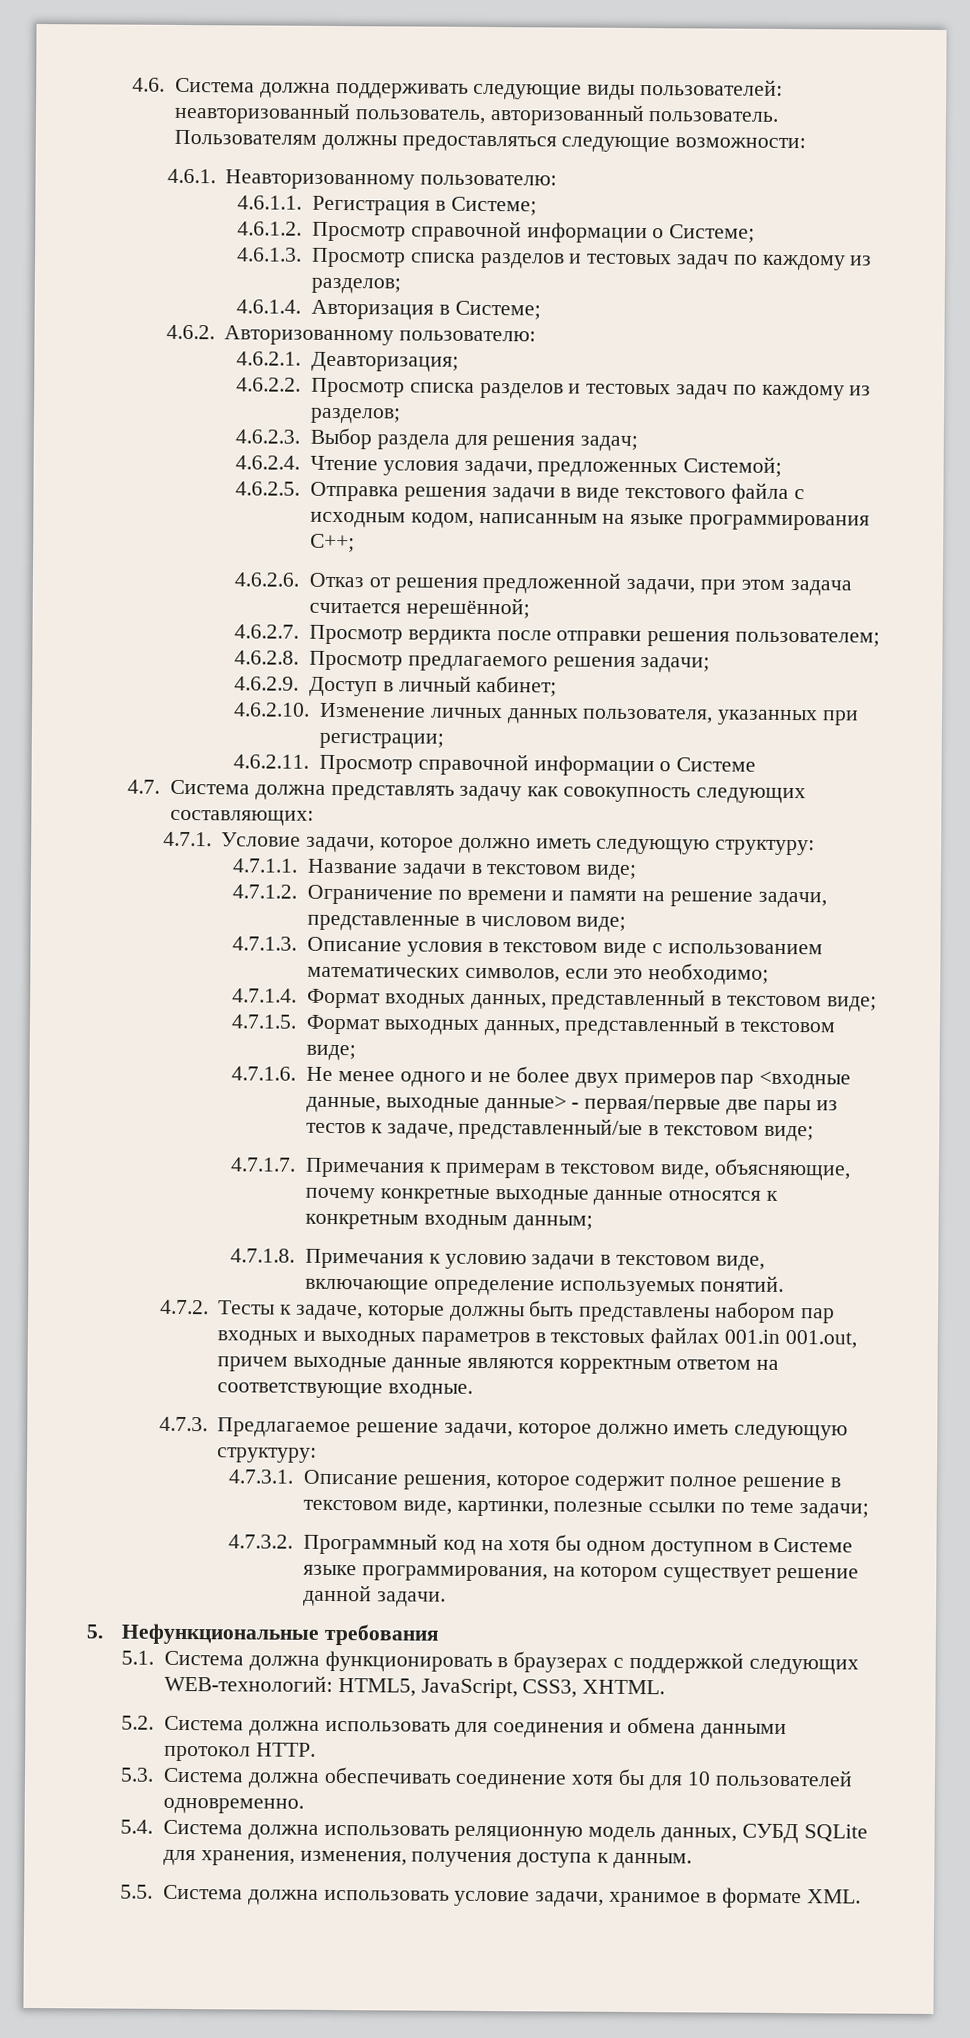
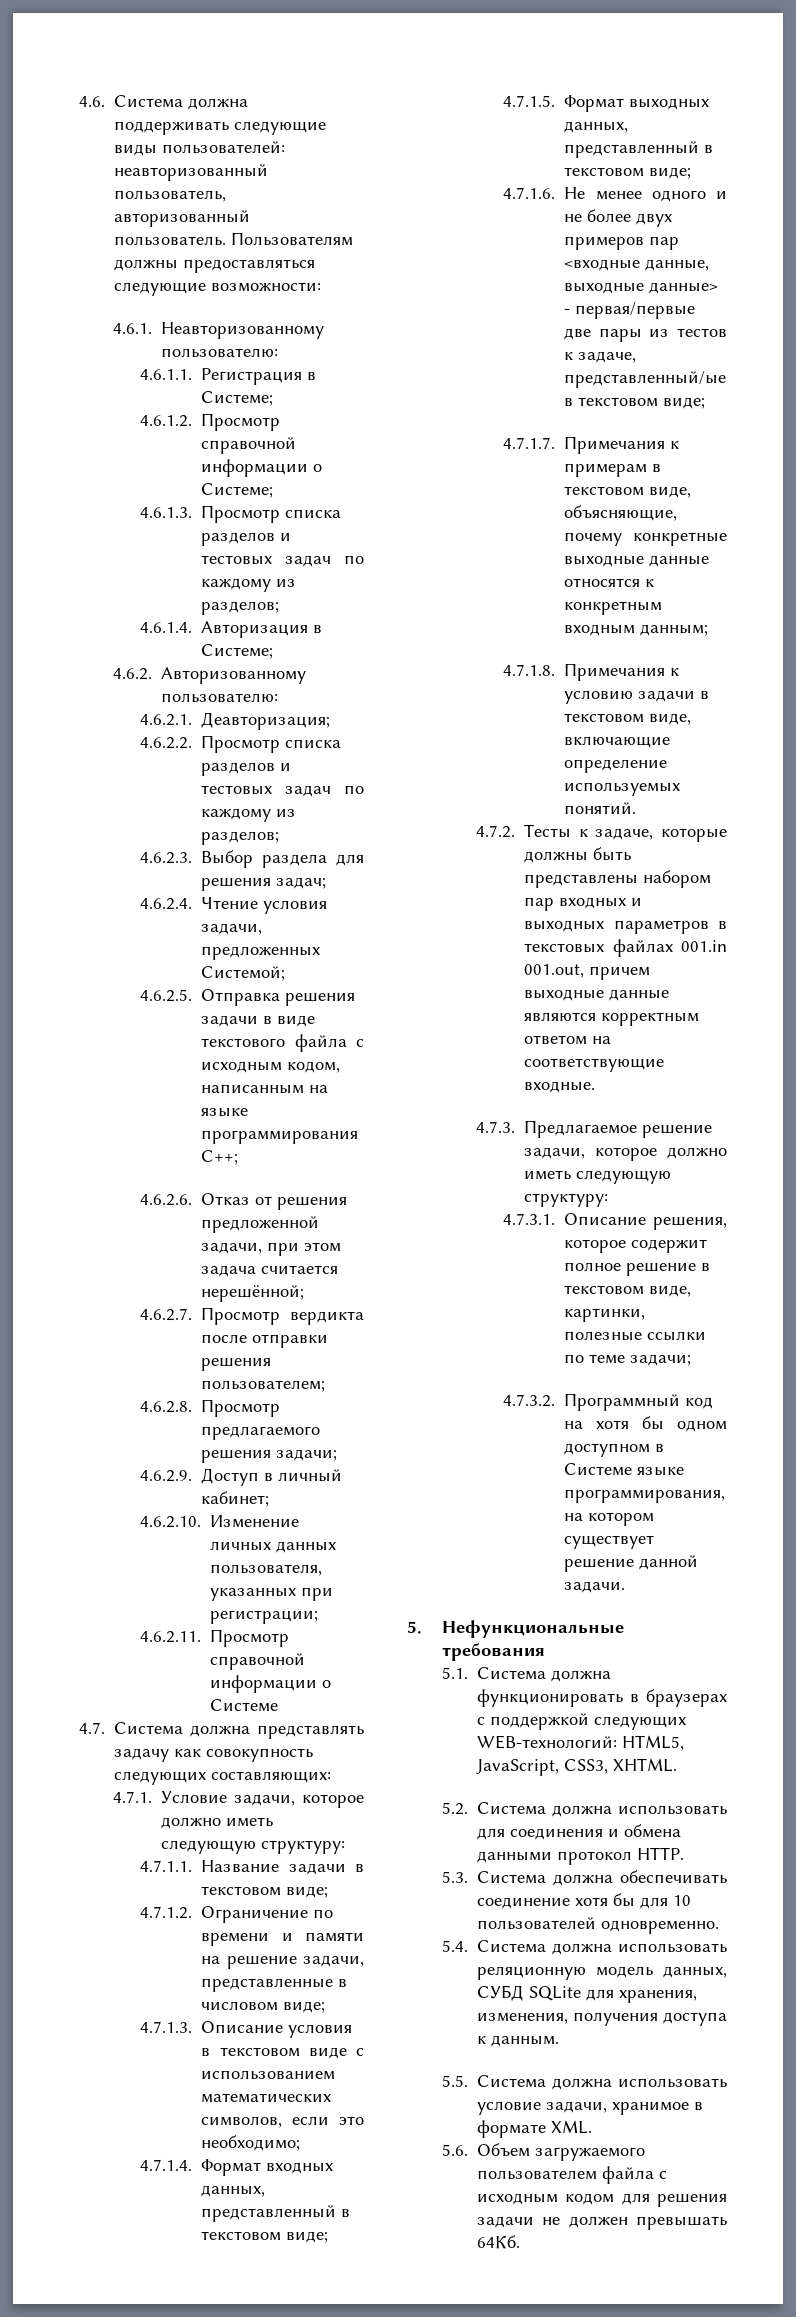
(861, 1896) none -> [441,2143,645,2161] [476,2166,667,2184] [476,2193,727,2207] [476,2216,727,2230] [476,2235,520,2249] // 5.6. Объем загружаемого пользователем файла с исходным кодом для решения задачи не должен превышать 64Кб.

